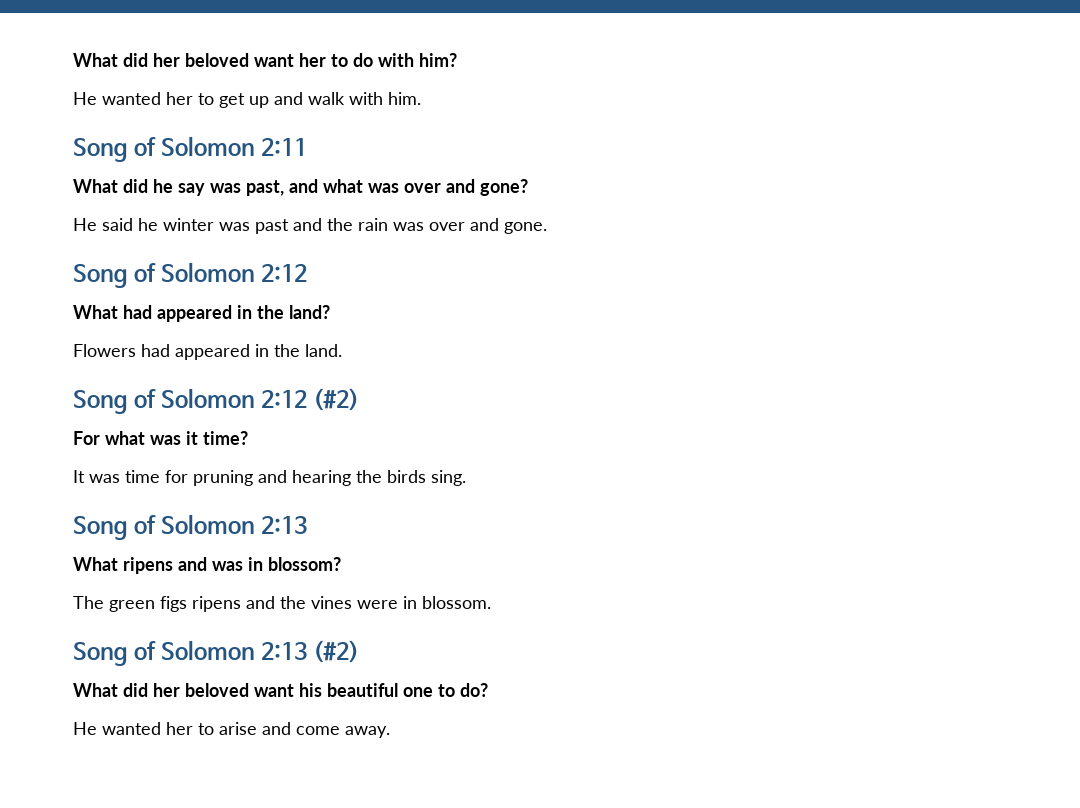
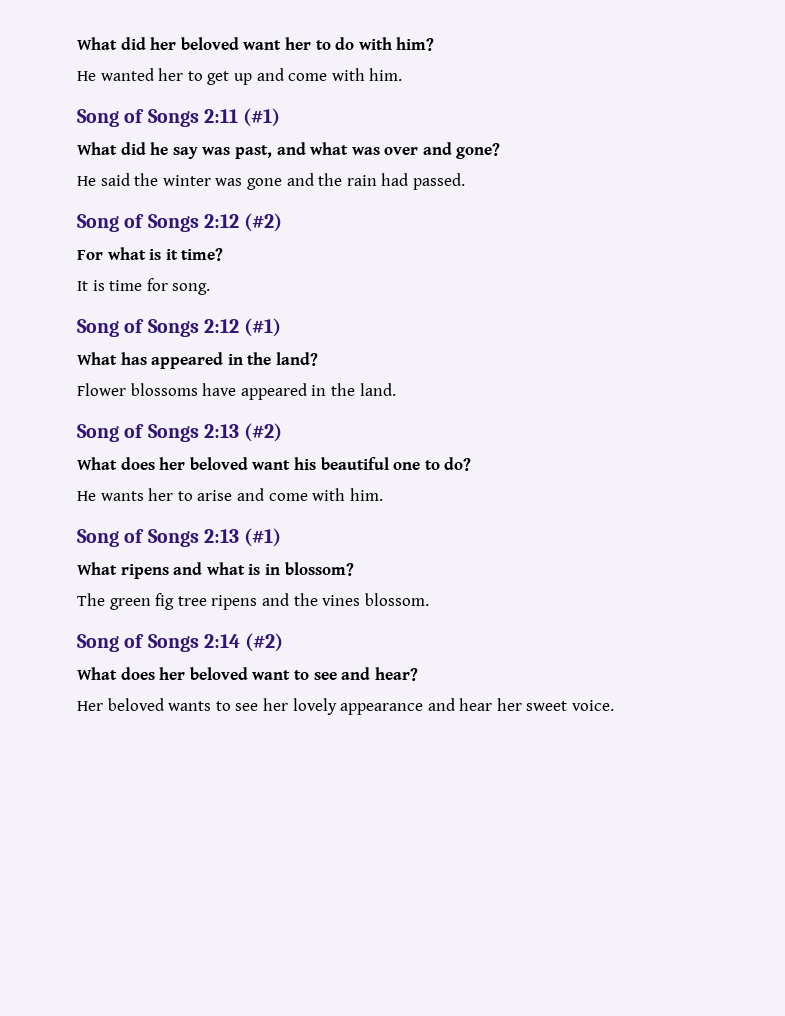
[308,92,421,105] [73,136,256,162] walk with him. // Song of Solomon -> [288,68,403,81] [77,109,199,127] come with him. // Song of Songs
(308, 147) none -> [243,108,281,127] (#1)
[138,218,158,231] he -> [134,173,159,186] the
[255,219,289,234] past -> [246,178,282,190] gone
[393,218,547,234] [73,262,308,288] [73,305,152,319] was over and gone. // Song of Solomon 2:12 // What had -> [381,173,465,190] [77,213,283,232] [77,247,224,261] [77,278,211,295] [77,318,282,337] [77,352,147,365] had passed. // Song of Songs 2:12 (#2) // For what is it time? // It is time for song. // Song of Songs 2:12 (#1) // What has
[73,344,170,357] Flowers had -> [77,383,237,396] Flower blossoms have
[161,388,360,411] [73,431,248,445] [73,470,466,486] [73,514,308,540] [73,557,341,574] [73,596,491,612] [73,640,256,666] Solomon 2:12 (#2) // For what was it time? // It was time for pruning and hearing the birds sing. // Song of Solomon 2:13 // What ripens and was in blossom? // The green figs ripens and the vines were in blossom. // Song of Solomon -> [147,424,199,442] Songs
[123,683,148,697] did -> [120,457,155,470] does
[102,722,161,735] wanted -> [100,491,144,501] wants
[345,726,390,738] away. -> [312,488,383,501] [77,528,282,547] [77,562,354,579] [77,593,429,610] [77,633,284,652] [77,667,418,681] [77,698,615,715] with him. // Song of Songs 2:13 (#1) // What ripens and what is in blossom? // The green fig tree ripens and the vines blossom. // Song of Songs 2:14 (#2) // What does her beloved want to see and hear? // Her beloved wants to see her lovely appearance and hear her sweet voice.

